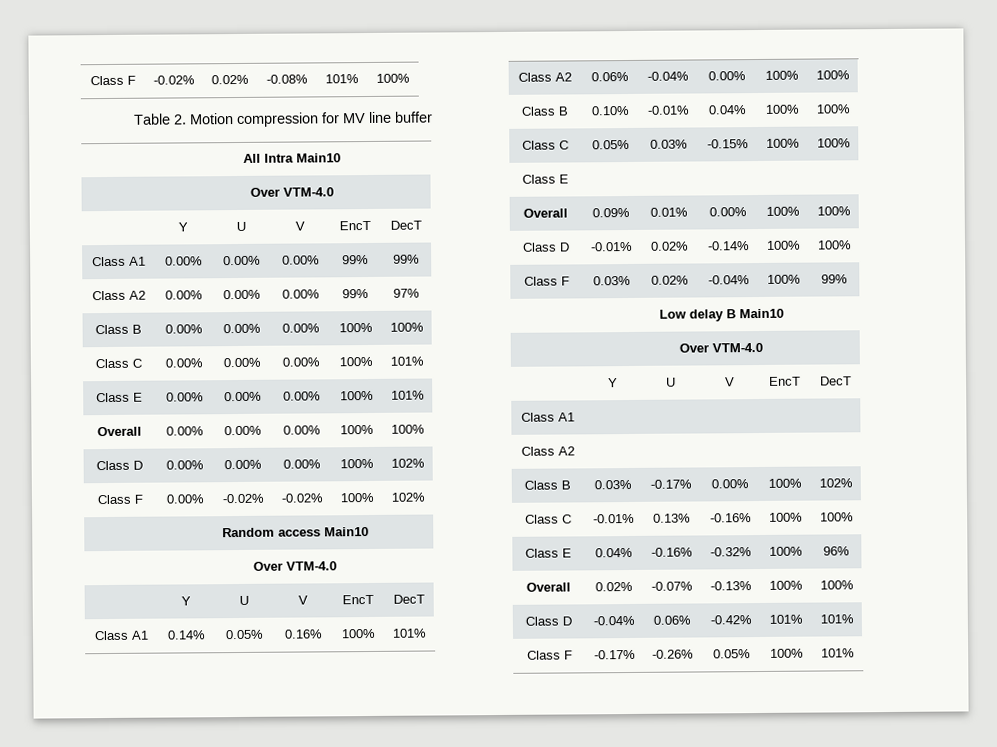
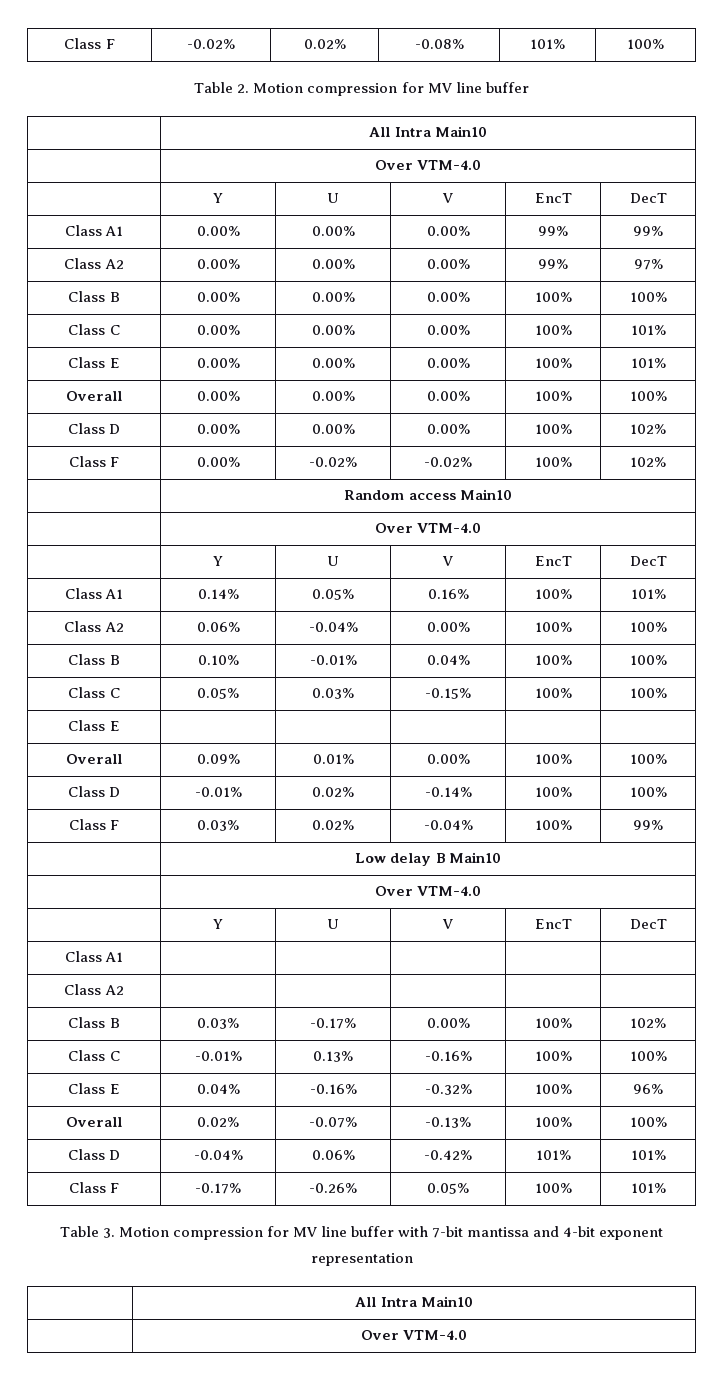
(855, 653) none -> [59,1226,664,1240] [310,1253,413,1266] [355,1296,473,1307] [360,1330,468,1340] // Table 3. Motion compression for MV line buffer with 7-bit mantissa and 4-bit exponent representation // | All Intra Main10 // | Over VTM-4.0

